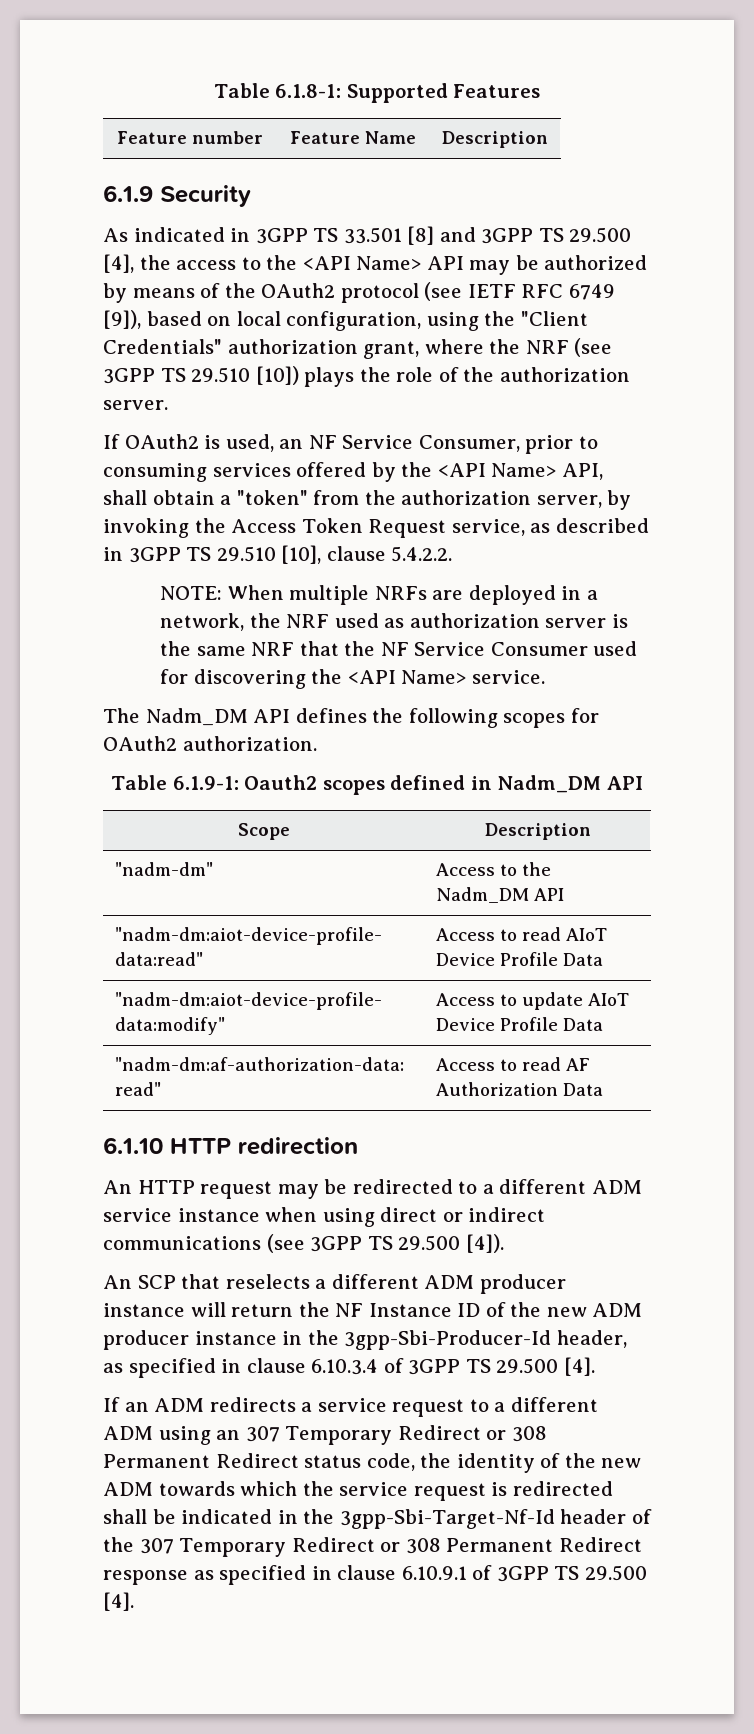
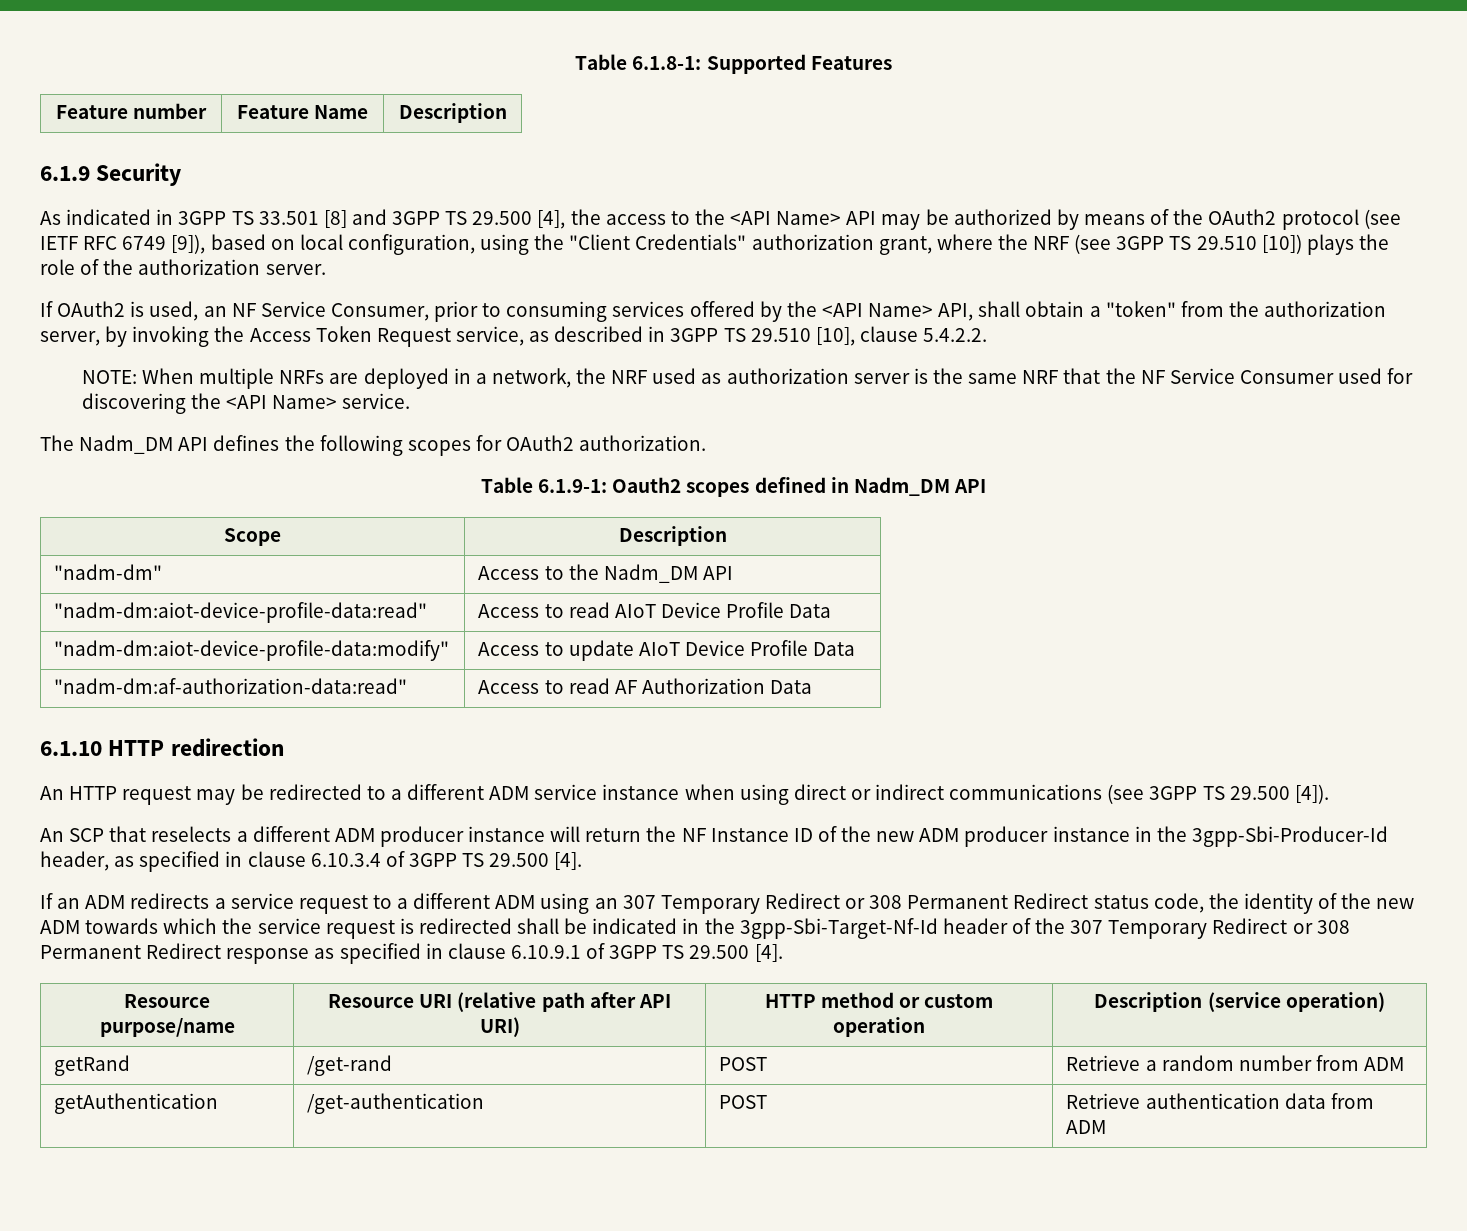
(134, 1601) none -> [124,994,210,1008] [99,1018,235,1037] [328,992,671,1012] [479,1017,520,1037] [764,992,994,1008] [832,1017,925,1037] [1094,992,1385,1012] [54,1055,131,1076] [307,1055,393,1076] [719,1057,768,1071] [1066,1055,1405,1071] [54,1093,219,1114] [307,1093,485,1114] [719,1095,768,1109] [1066,1093,1374,1109] [1066,1120,1107,1134] // Resource purpose/name | Resource URI (relative path after API URI) | HTTP method or custom operation | Description (service operation) // getRand | /get-rand | POST | Retrieve a random number from ADM // getAuthentication | /get-authentication | POST | Retrieve authentication data from ADM

